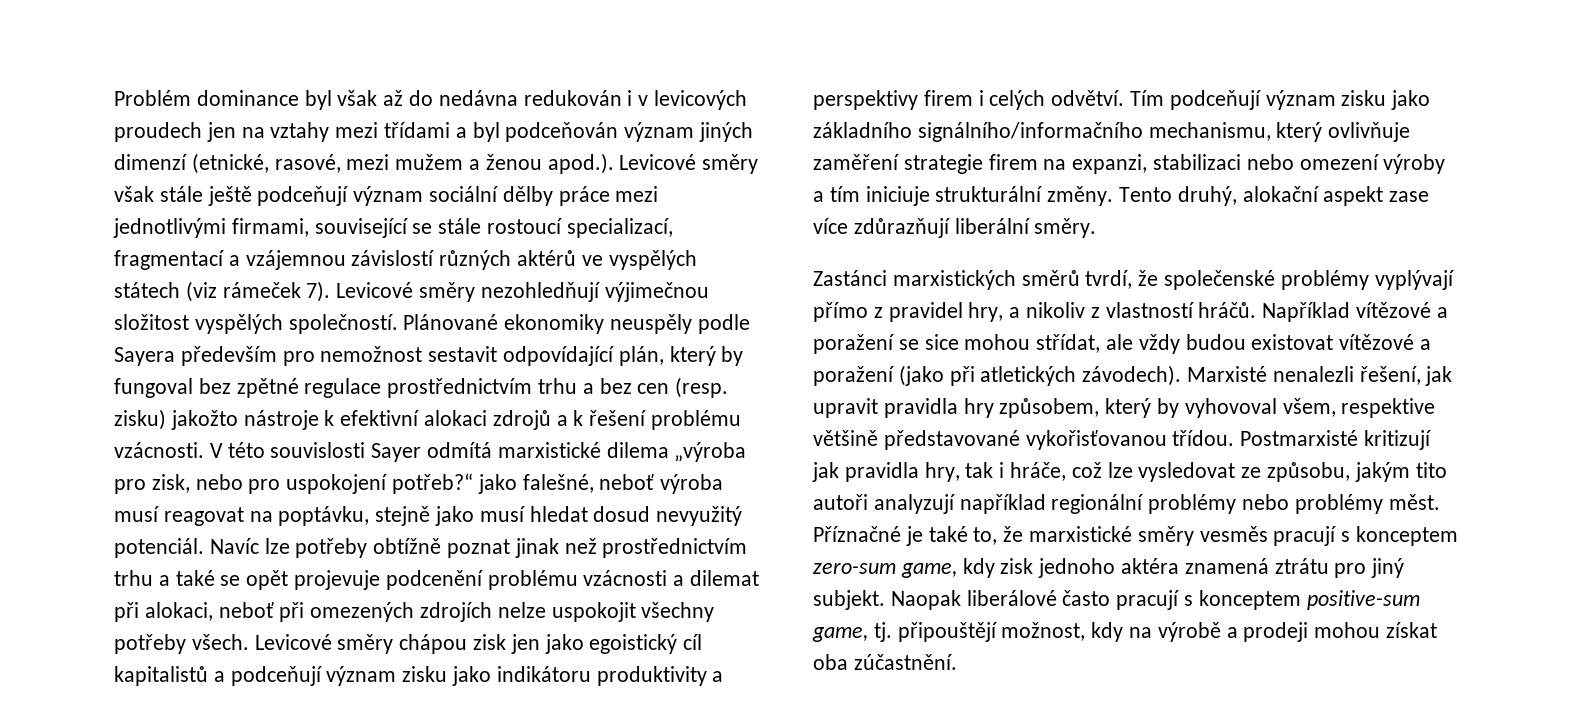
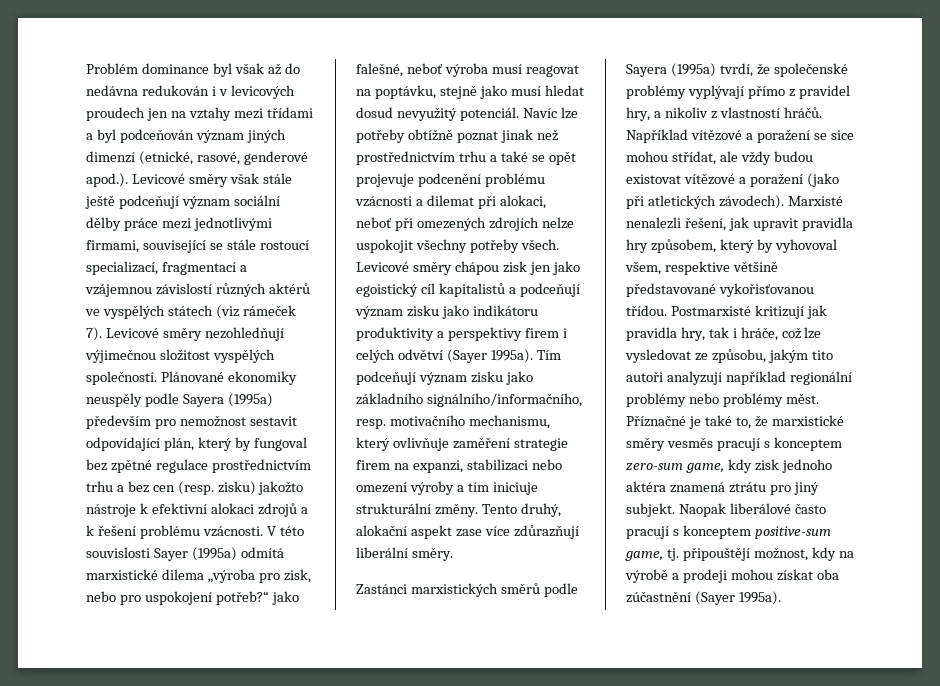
[346,154,542,170] mezi mužem a ženou -> [243,151,308,165] genderové
(175, 356) none -> [227,393,273,407] (1995a)
(422, 452) none -> [191,547,237,561] (1995a)
[1051,90,1125,106] odvětví. -> [397,349,533,363] odvětví (Sayer 1995a).
[917,122,1143,142] signálního/informačního -> [426,393,582,407] [356,415,465,429] signálního/informačního, resp. motivačního
(1080, 278) none -> [543,583,578,597] [626,63,716,77] podle Sayera (1995a)
[853,654,957,670] zúčastnění. -> [626,591,781,605] zúčastnění (Sayer 1995a).

